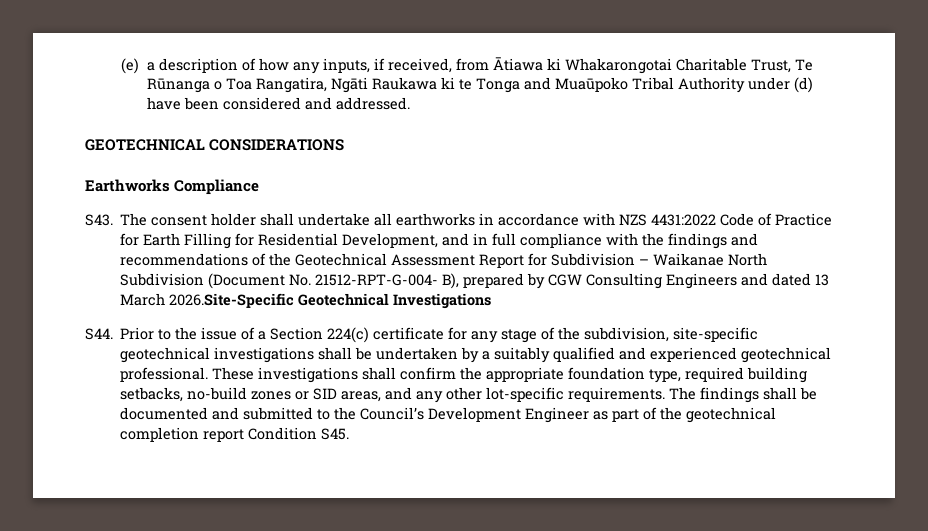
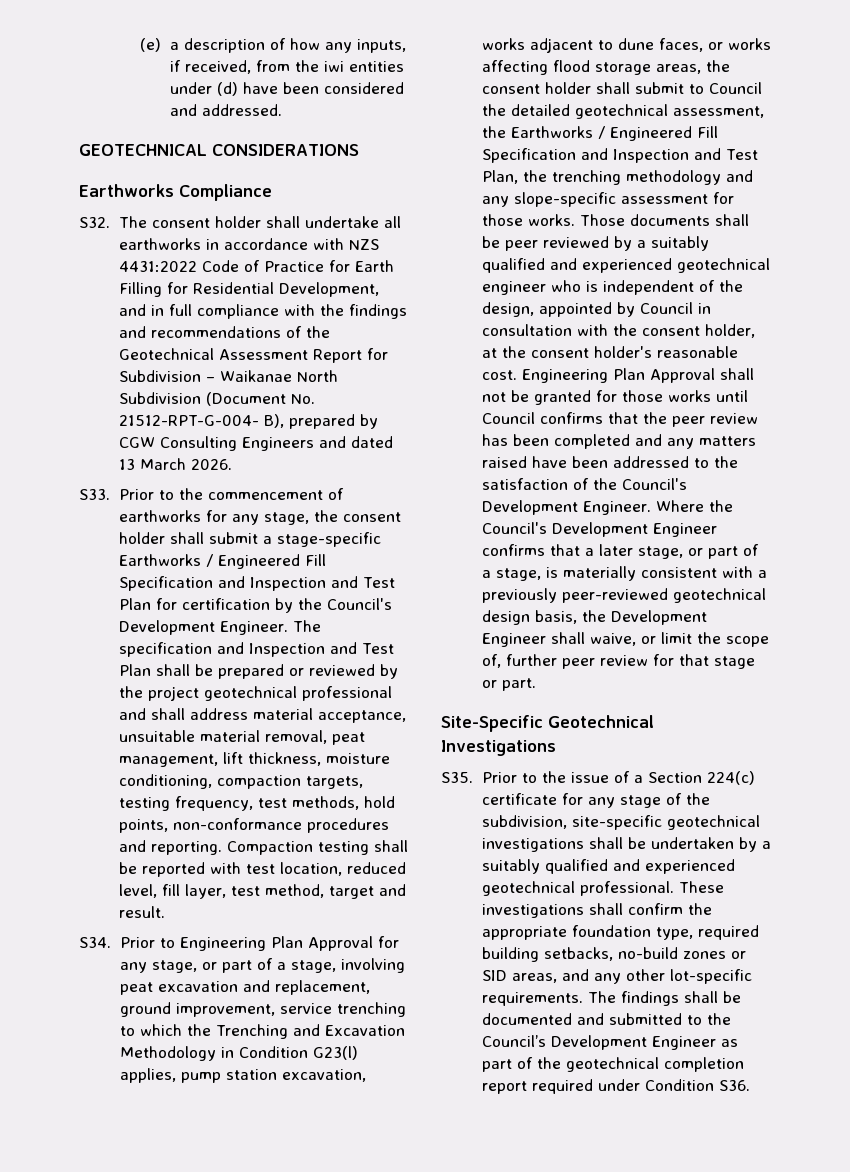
[492,57,813,74] [146,77,745,93] Ātiawa ki Whakarongotai Charitable Trust, Te Rūnanga o Toa Rangatira, Ngāti Raukawa ki te Tonga and Muaūpoko Tribal Authority -> [294,60,404,72] the iwi entities
[85,214,113,226] S43. -> [79,217,110,228] S32.
[169,293,295,308] 2026.Site-Specific -> [190,459,232,470] [79,488,344,500] [118,510,401,525] [118,532,381,547] [118,554,326,569] [118,576,396,591] [118,598,392,613] [118,620,321,635] [118,642,395,657] [118,664,398,679] [118,686,392,701] [118,708,406,723] [118,730,365,745] [118,752,390,767] [118,774,363,789] [118,796,395,811] [118,818,389,833] [118,840,408,855] [118,862,406,877] [118,884,406,899] [118,906,165,918] [79,936,399,951] [119,958,405,973] [119,980,370,995] [119,1002,406,1017] [119,1024,406,1039] [119,1046,358,1061] [119,1068,366,1083] [481,38,771,53] [481,60,730,75] [481,82,762,94] [481,104,764,119] [481,126,718,141] [481,148,759,163] [481,170,753,185] [481,192,734,207] [481,214,749,226] [481,236,709,251] [481,258,770,273] [481,280,743,295] [481,302,711,317] [481,324,755,338] [481,346,738,358] [481,368,754,383] [481,390,748,405] [481,412,758,427] [481,434,756,449] [481,456,738,468] [481,478,687,490] [481,500,733,515] [481,522,717,537] [481,544,759,559] [481,566,767,581] [481,588,766,603] [481,610,707,625] [481,632,769,647] [481,654,755,669] [481,678,536,691] [441,715,543,732] 2026. // S33. Prior to the commencement of earthworks for any stage, the consent holder shall submit a stage-specific Earthworks / Engineered Fill Specification and Inspection and Test Plan for certification by the Council's Development Engineer. The specification and Inspection and Test Plan shall be prepared or reviewed by the project geotechnical professional and shall address material acceptance, unsuitable material removal, peat management, lift thickness, moisture conditioning, compaction targets, testing frequency, test methods, hold points, non-conformance procedures and reporting. Compaction testing shall be reported with test location, reduced level, fill layer, test method, target and result. // S34. Prior to Engineering Plan Approval for any stage, or part of a stage, involving peat excavation and replacement, ground improvement, service trenching to which the Trenching and Excavation Methodology in Condition G23(l) applies, pump station excavation, works adjacent to dune faces, or works affecting flood storage areas, the consent holder shall submit to Council the detailed geotechnical assessment, the Earthworks / Engineered Fill Specification and Inspection and Test Plan, the trenching methodology and any slope-specific assessment for those works. Those documents shall be peer reviewed by a suitably qualified and experienced geotechnical engineer who is independent of the design, appointed by Council in consultation with the consent holder, at the consent holder's reasonable cost. Engineering Plan Approval shall not be granted for those works until Council confirms that the peer review has been completed and any matters raised have been addressed to the satisfaction of the Council's Development Engineer. Where the Council's Development Engineer confirms that a later stage, or part of a stage, is materially consistent with a previously peer-reviewed geotechnical design basis, the Development Engineer shall waive, or limit the scope of, further peer review for that stage or part. // Site-Specific
[85,328,113,340] S44. -> [441,772,473,783] S35.
[248,427,350,440] Condition S45. -> [531,1079,750,1094] required under Condition S36.

